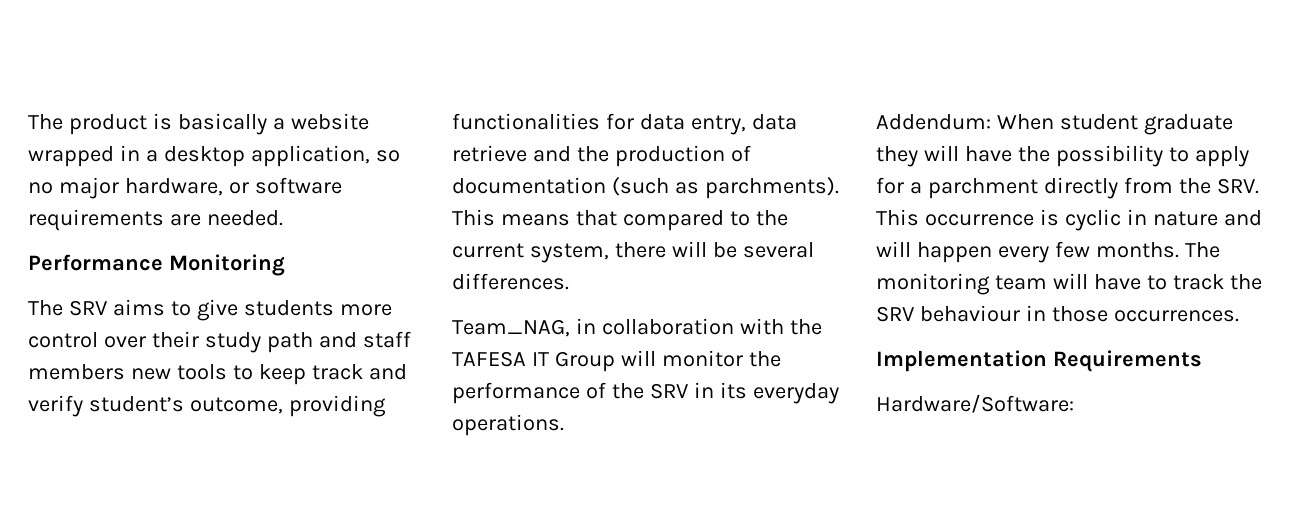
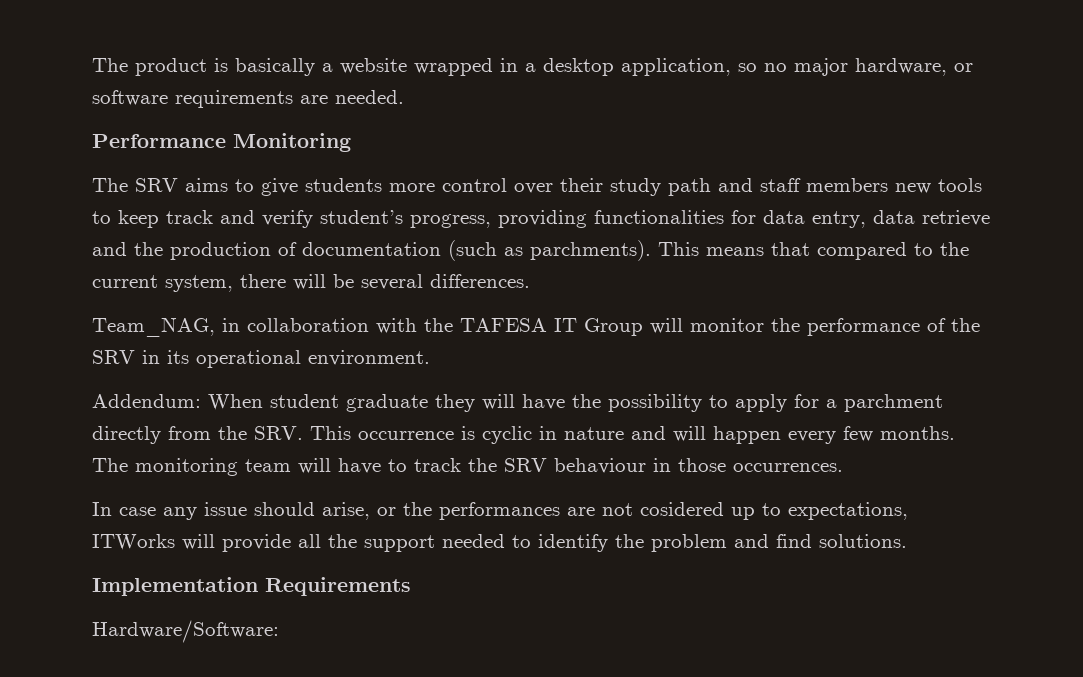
[189,397,283,414] outcome, -> [410,214,491,228] progress,
[752,383,839,404] [452,414,564,436] everyday operations. -> [196,350,430,368] operational environment.
(1239, 316) none -> [92,502,908,520] [92,534,907,552] // In case any issue should arise, or the performances are not cosidered up to expectations, ITWorks will provide all the support needed to identify the problem and find solutions.

